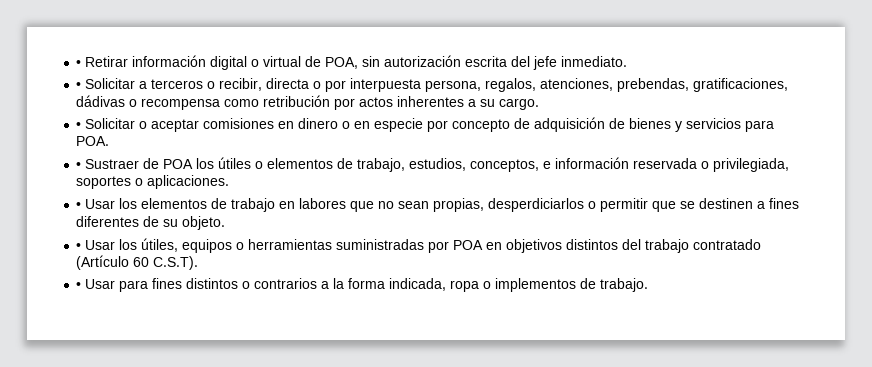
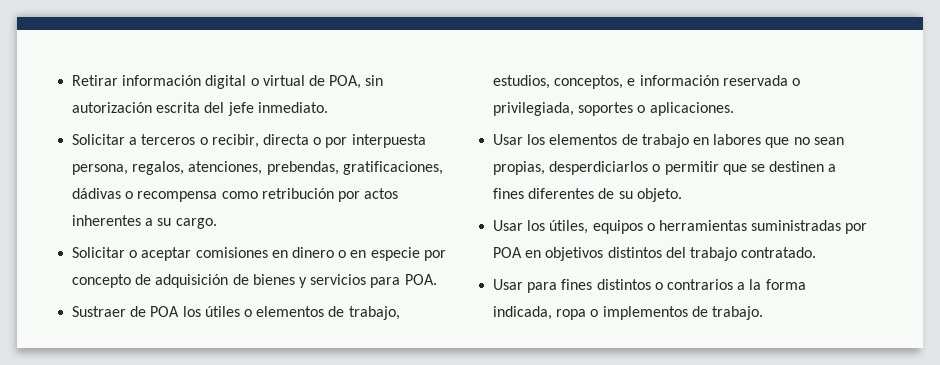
[76,60,82,67] • -> (72, 80) none
[76,82,82,89] • -> (328, 107) none
[76,122,82,129] • -> (217, 223) none
[76,162,82,169] • -> (437, 279) none
[76,202,82,209] • -> (734, 109) none
[76,243,82,250] • -> (682, 195) none
[693,239,762,250] [76,255,199,270] [76,282,82,289] contratado (Artículo 60 C.S.T). // • -> [741,247,817,258] contratado. //

